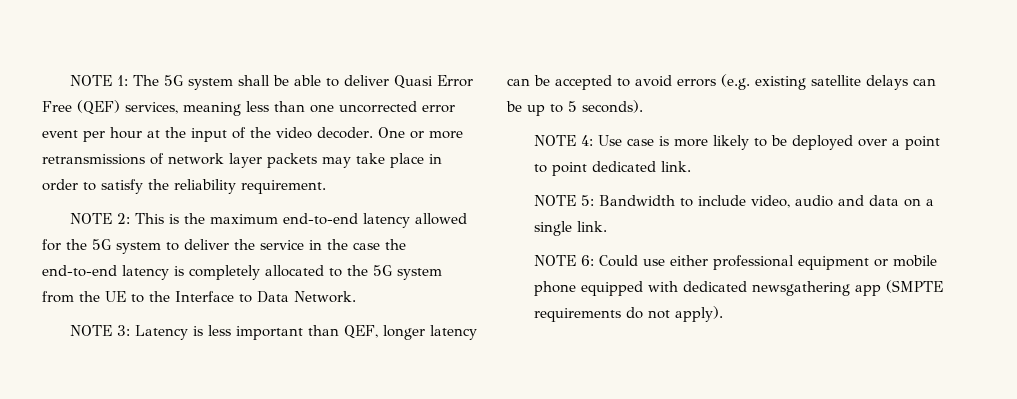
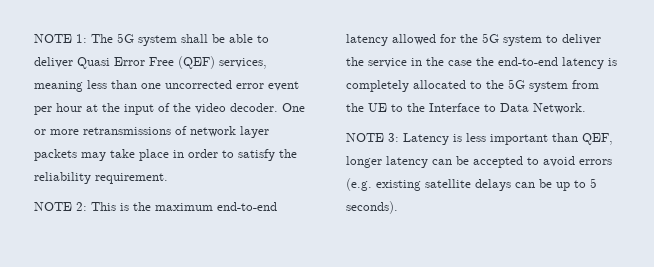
[533,135,940,150] [533,161,691,176] [533,195,934,208] [533,221,607,236] [533,255,937,270] [533,280,943,296] [533,306,723,322] // NOTE 4: Use case is more likely to be deployed over a point to point dedicated link. // NOTE 5: Bandwidth to include video, audio and data on a single link. // NOTE 6: Could use either professional equipment or mobile phone equipped with dedicated newsgathering app (SMPTE requirements do not apply). -> (398, 207) none

